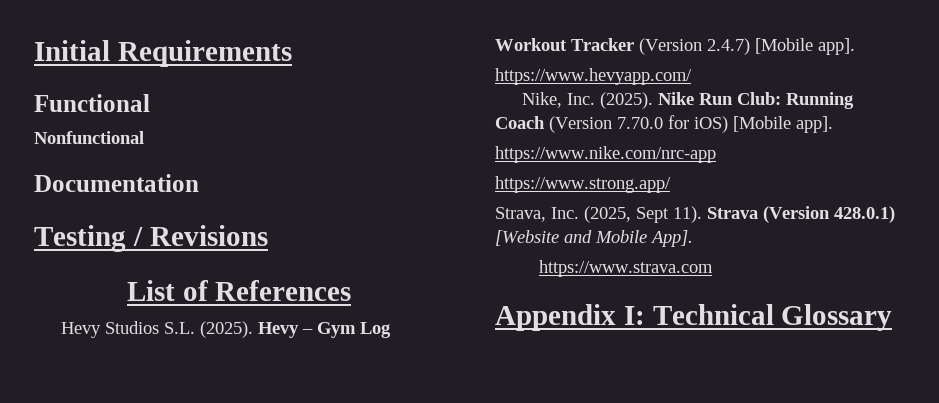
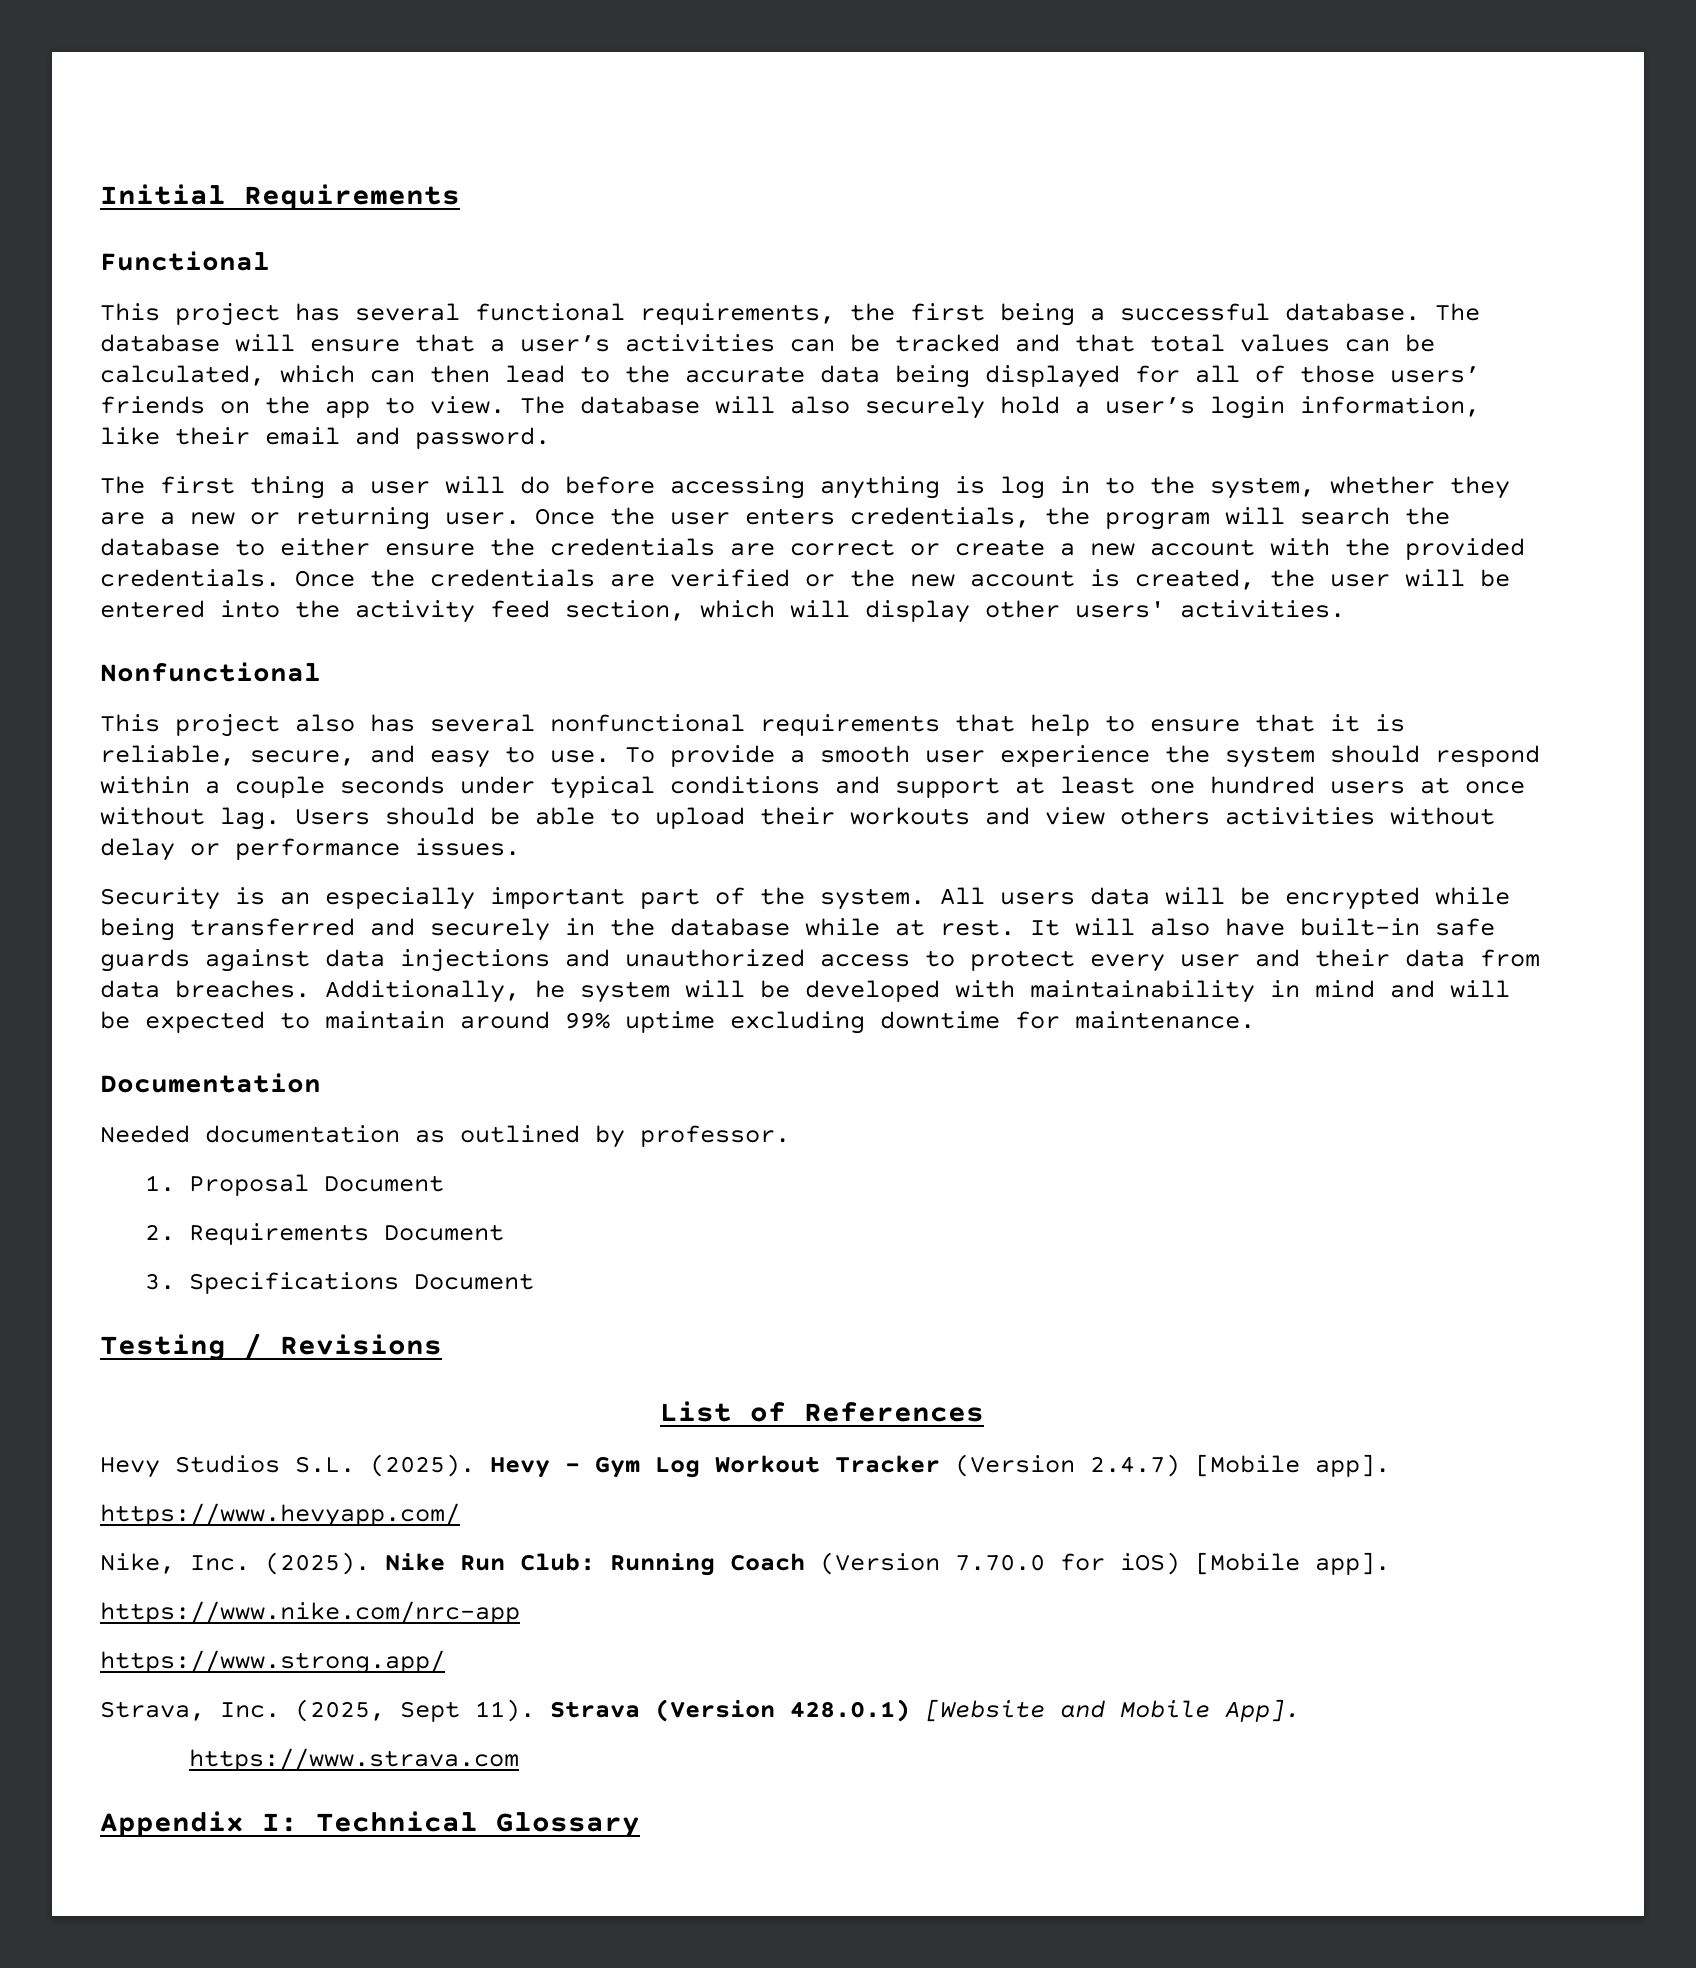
[34,131,144,144] [34,174,199,192] Nonfunctional // Documentation -> [100,303,1480,326] [100,334,1435,352] [100,365,1480,388] [100,396,1480,419] [100,427,550,449] [100,476,1510,499] [100,507,1450,530] [100,538,1525,560] [100,569,1510,590] [100,600,1345,623] [100,662,321,682] [100,714,1405,737] [100,745,1540,768] [100,776,1525,799] [100,807,1495,830] [100,838,520,861] [100,887,1510,910] [100,918,1495,941] [100,949,1540,972] [100,980,1510,1003] [100,1011,1255,1034] [100,1073,321,1093] [100,1125,790,1148] [144,1174,445,1196] [144,1223,505,1245] [144,1272,535,1294] This project has several functional requirements, the first being a successful database. The database will ensure that a user’s activities can be tracked and that total values can be calculated, which can then lead to the accurate data being displayed for all of those users’ friends on the app to view. The database will also securely hold a user’s login information, like their email and password. // The first thing a user will do before accessing anything is log in to the system, whether they are a new or returning user. Once the user enters credentials, the program will search the database to either ensure the credentials are correct or create a new account with the provided credentials. Once the credentials are verified or the new account is created, the user will be entered into the activity feed section, which will display other users' activities. // Nonfunctional // This project also has several nonfunctional requirements that help to ensure that it is reliable, secure, and easy to use. To provide a smooth user experience the system should respond within a couple seconds under typical conditions and support at least one hundred users at once without lag. Users should be able to upload their workouts and view others activities without delay or performance issues. // Security is an especially important part of the system. All users data will be encrypted while being transferred and securely in the database while at rest. It will also have built-in safe guards against data injections and unauthorized access to protect every user and their data from data breaches. Additionally, he system will be developed with maintainability in mind and will be expected to maintain around 99% uptime excluding downtime for maintenance. // Documentation // Needed documentation as outlined by professor. // 1. Proposal Document // 2. Requirements Document // 3. Specifications Document

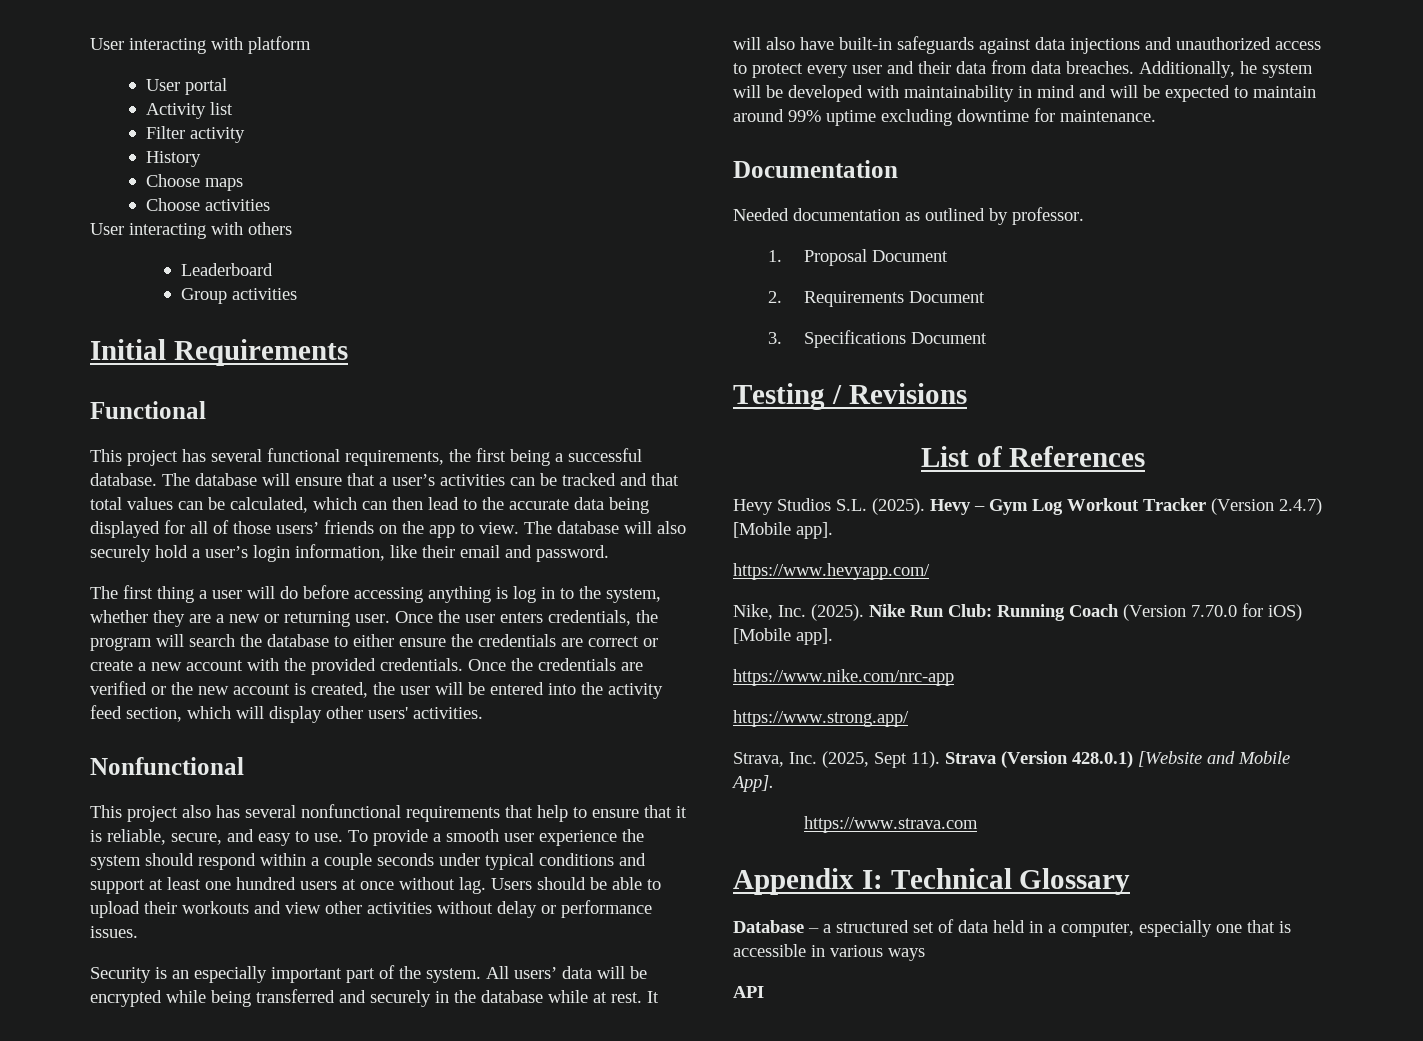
(100, 194) none -> [90,36,311,54] [145,78,227,95] [145,102,233,119] [145,126,245,143] [145,151,201,167] [145,174,243,191] [145,198,270,211] [90,222,292,239] [180,263,273,276] [180,288,297,304] User interacting with platform // User portal // Activity list // Filter activity // History // Choose maps // Choose activities // User interacting with others // Leaderboard // Group activities //
[1120,807,1210,825] others -> [325,901,362,914] other
[1000,892,1075,905] users -> [514,967,557,979] users’
[1435,918,1495,936] [100,949,190,972] safe guards -> [897,36,974,54] safeguards
(640, 1824) none -> [733,919,1291,937] [733,944,925,961] [733,986,764,998] // Database – a structured set of data held in a computer, especially one that is accessible in various ways // API

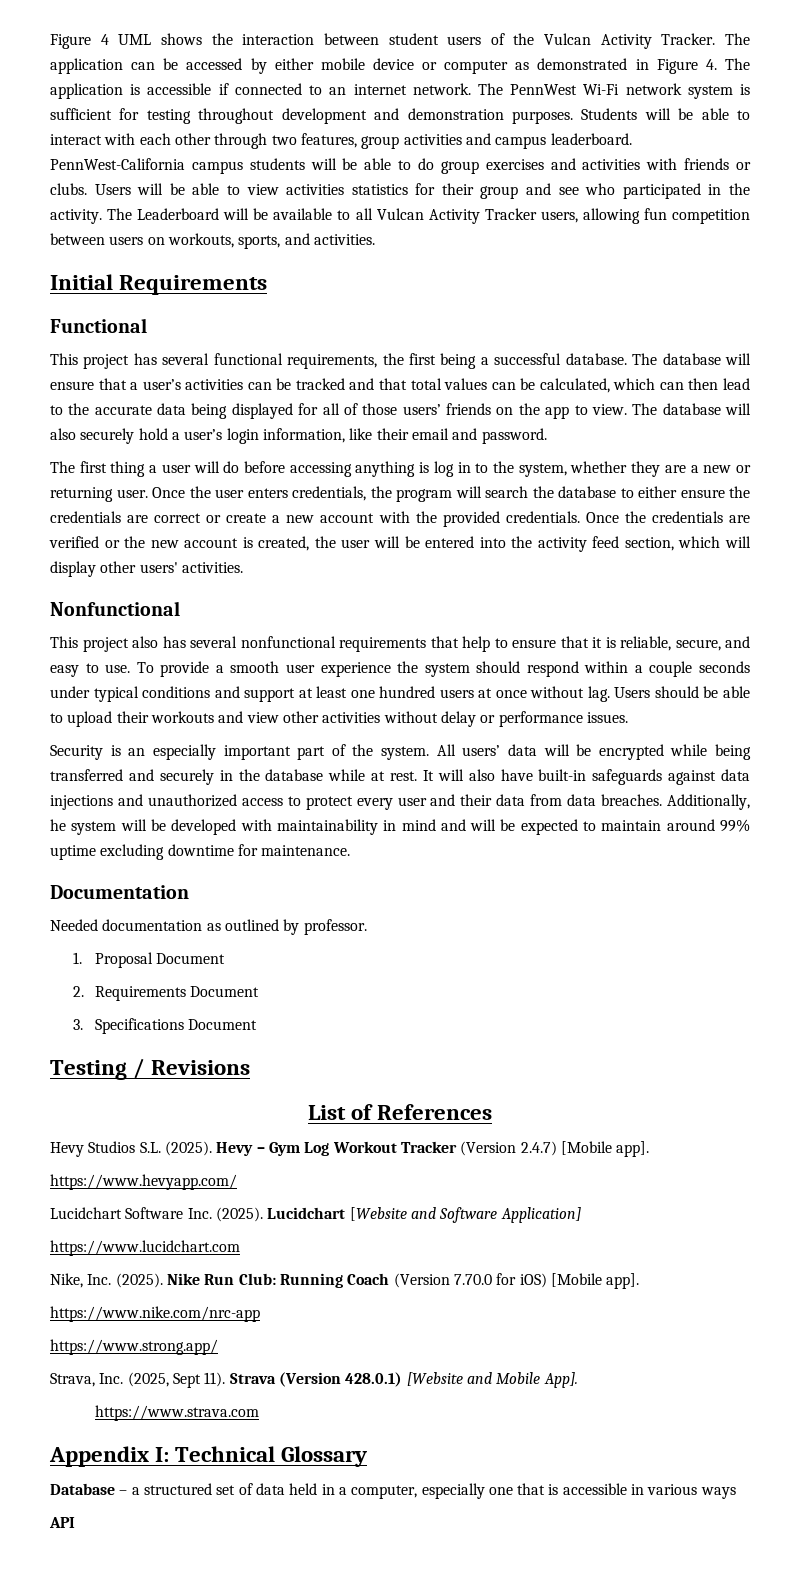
[90,36,311,54] [145,78,227,95] [145,102,233,119] [145,126,245,143] [145,151,201,167] [145,174,243,191] [145,198,270,211] [90,222,292,239] [180,263,273,276] [180,288,297,304] User interacting with platform // User portal // Activity list // Filter activity // History // Choose maps // Choose activities // User interacting with others // Leaderboard // Group activities -> [50,33,750,49] [50,58,750,74] [50,83,750,99] [50,108,750,124] [50,133,632,149] [50,158,751,174] [50,183,750,199] [50,208,750,224] [50,233,375,249] Figure 4 UML shows the interaction between student users of the Vulcan Activity Tracker. The application can be accessed by either mobile device or computer as demonstrated in Figure 4. The application is accessible if connected to an internet network. The PennWest Wi-Fi network system is sufficient for testing throughout development and demonstration purposes. Students will be able to interact with each other through two features, group activities and campus leaderboard. PennWest-California campus students will be able to do group exercises and activities with friends or clubs. Users will be able to view activities statistics for their group and see who participated in the activity. The Leaderboard will be available to all Vulcan Activity Tracker users, allowing fun competition between users on workouts, sports, and activities.
(930, 571) none -> [50,1207,581,1223] [50,1240,240,1256] // Lucidchart Software Inc. (2025). Lucidchart [Website and Software Application] // https://www.lucidchart.com

